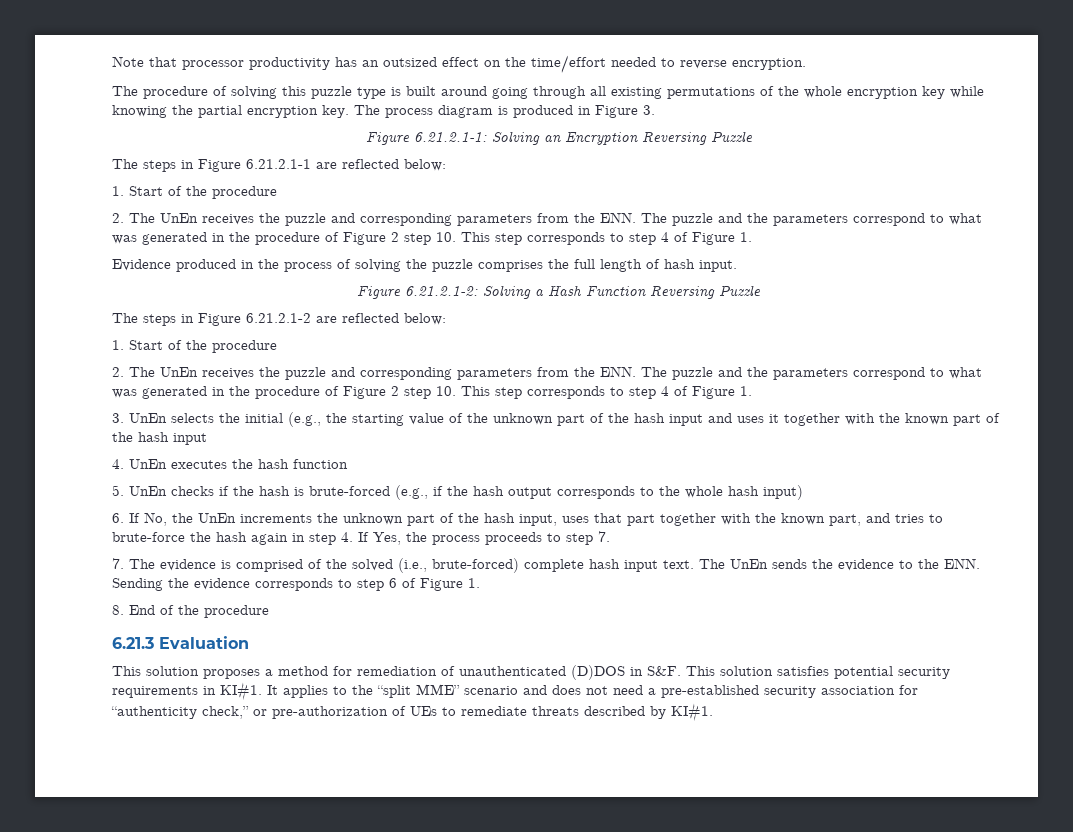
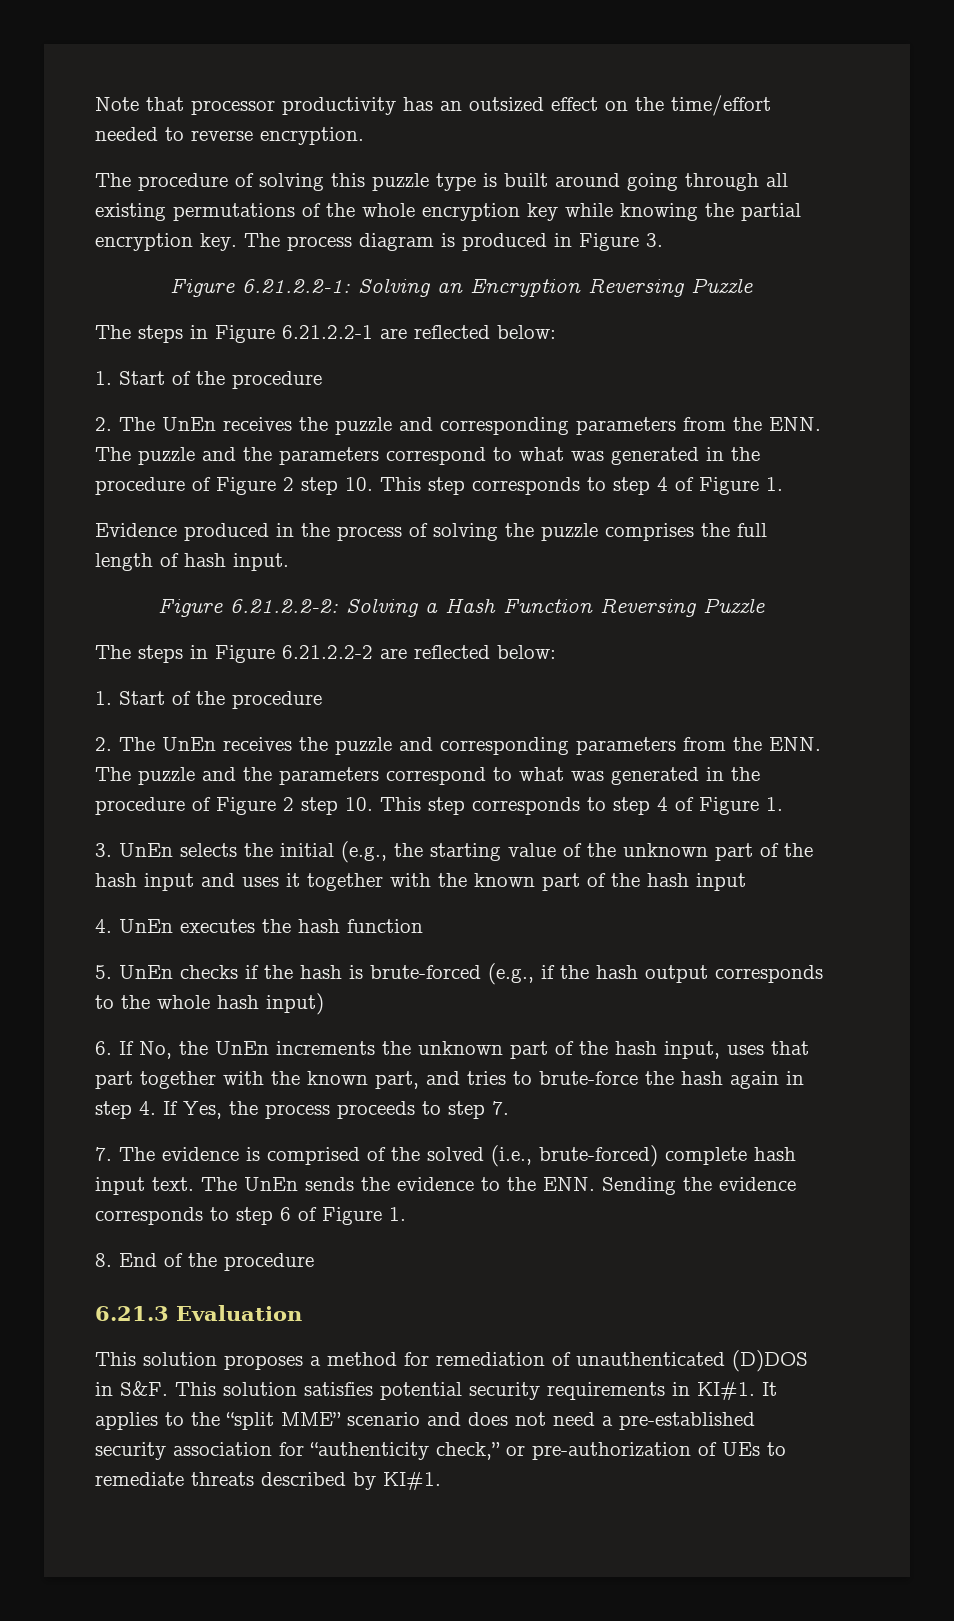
[413,132,487,142] 6.21.2.1-1: -> [242,279,350,293] 6.21.2.2-1:
[246,159,311,169] 6.21.2.1-1 -> [282,325,373,339] 6.21.2.2-1
[405,286,478,296] 6.21.2.1-2: -> [230,599,338,613] 6.21.2.2-2:
[246,313,311,323] 6.21.2.1-2 -> [282,645,373,659] 6.21.2.2-2

